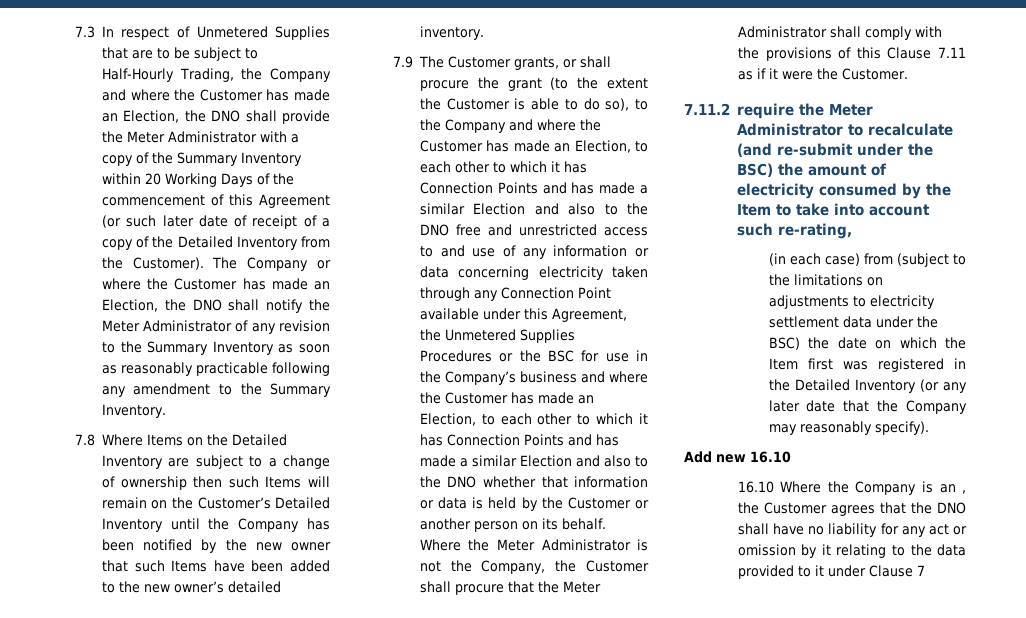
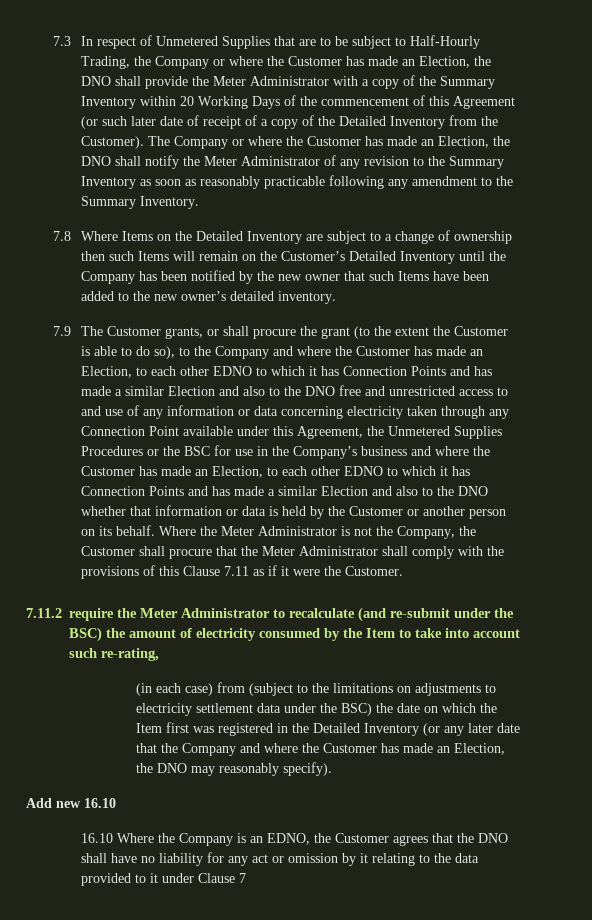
[101,89,126,101] and -> [212,59,225,66] or
(490, 167) none -> [212,366,252,376] EDNO
(573, 419) none -> [343,466,383,476] EDNO
(967, 407) none -> [239,743,505,755] [135,763,187,773] and where the Customer has made an Election, the DNO
[962,490,966,494] , -> [266,833,310,845] EDNO,

